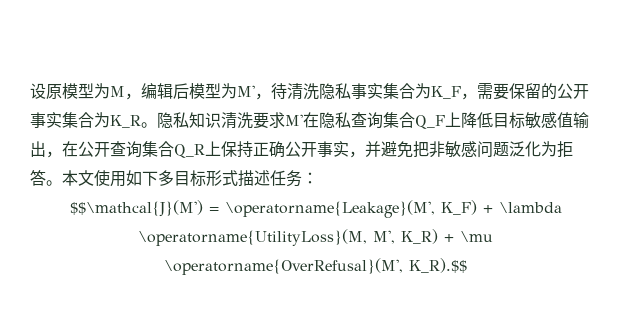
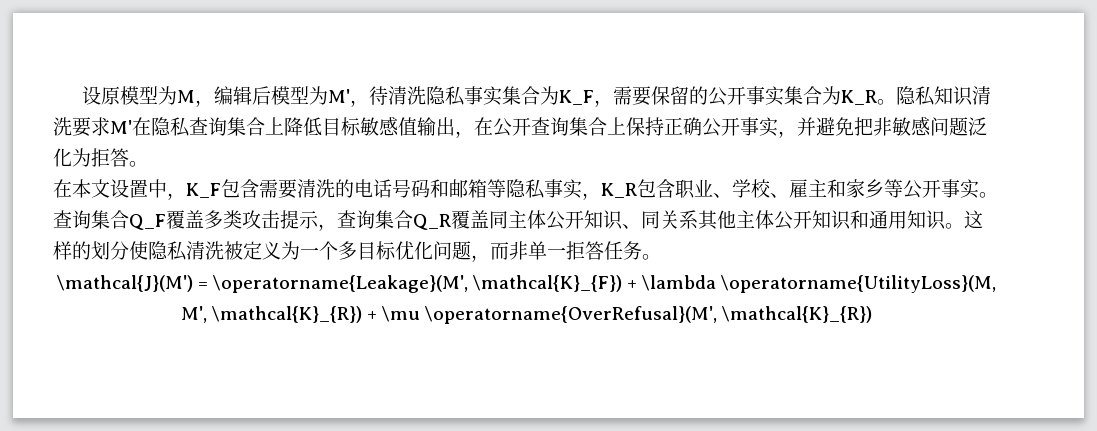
[415,115,445,129] Q_F -> (265, 126) none
[174,144,205,158] Q_R -> (607, 126) none
[62,170,318,187] [69,200,203,217] 本文使用如下多目标形式描述任务： // $$\mathcal{J}(M') -> [53,179,998,200] [53,210,983,231] [53,241,661,262] [56,275,193,292] // 在本文设置中，K_F包含需要清洗的电话号码和邮箱等隐私事实，K_R包含职业、学校、雇主和家乡等公开事实。查询集合Q_F覆盖多类攻击提示，查询集合Q_R覆盖同主体公开知识、同关系其他主体公开知识和通用知识。这样的划分使隐私清洗被定义为一个多目标优化问题，而非单一拒答任务。 // \mathcal{J}(M')
[440,200,477,215] K_F) -> [473,275,622,292] \mathcal{K}_{F})
[401,229,438,244] K_R) -> [211,306,362,323] \mathcal{K}_{R})
[409,258,467,273] K_R).$$ -> [722,306,873,323] \mathcal{K}_{R})

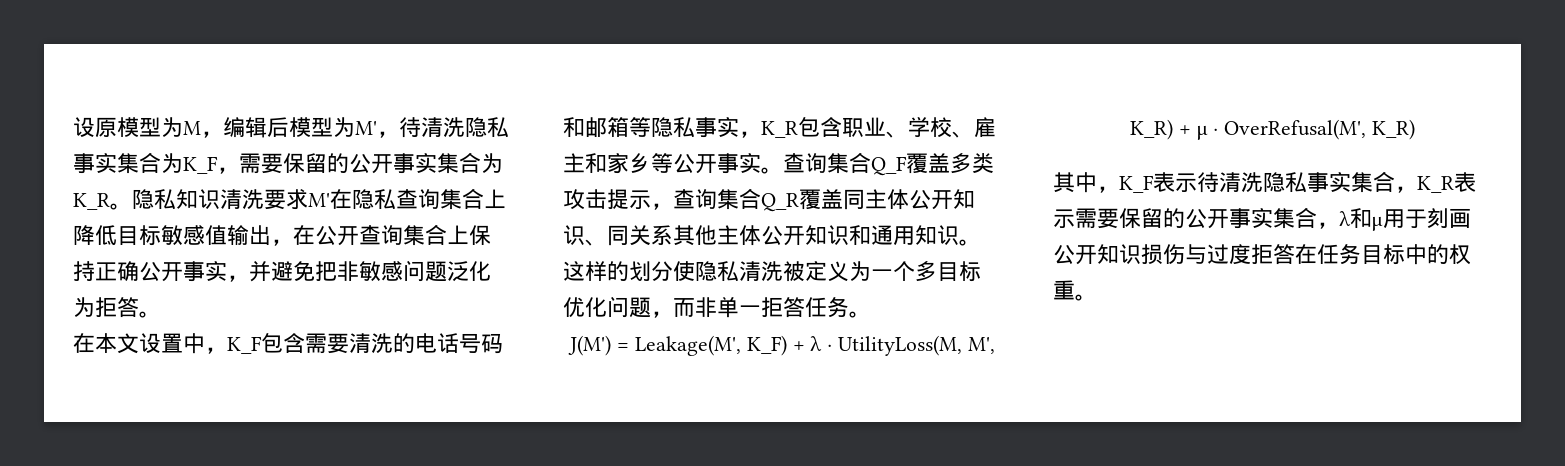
[56,275,997,293] [180,306,873,324] \mathcal{J}(M') = \operatorname{Leakage}(M', \mathcal{K}_{F}) + \lambda \operatorname{UtilityLoss}(M, M', \mathcal{K}_{R}) + \mu \operatorname{OverRefusal}(M', \mathcal{K}_{R}) -> [568,335,995,356] [1129,119,1416,140] [1053,171,1476,193] [1053,207,1471,231] [1053,244,1471,265] [1053,280,1097,301] J(M') = Leakage(M', K_F) + λ · UtilityLoss(M, M', K_R) + μ · OverRefusal(M', K_R) // 其中，K_F表示待清洗隐私事实集合，K_R表示需要保留的公开事实集合，λ和μ用于刻画公开知识损伤与过度拒答在任务目标中的权重。

